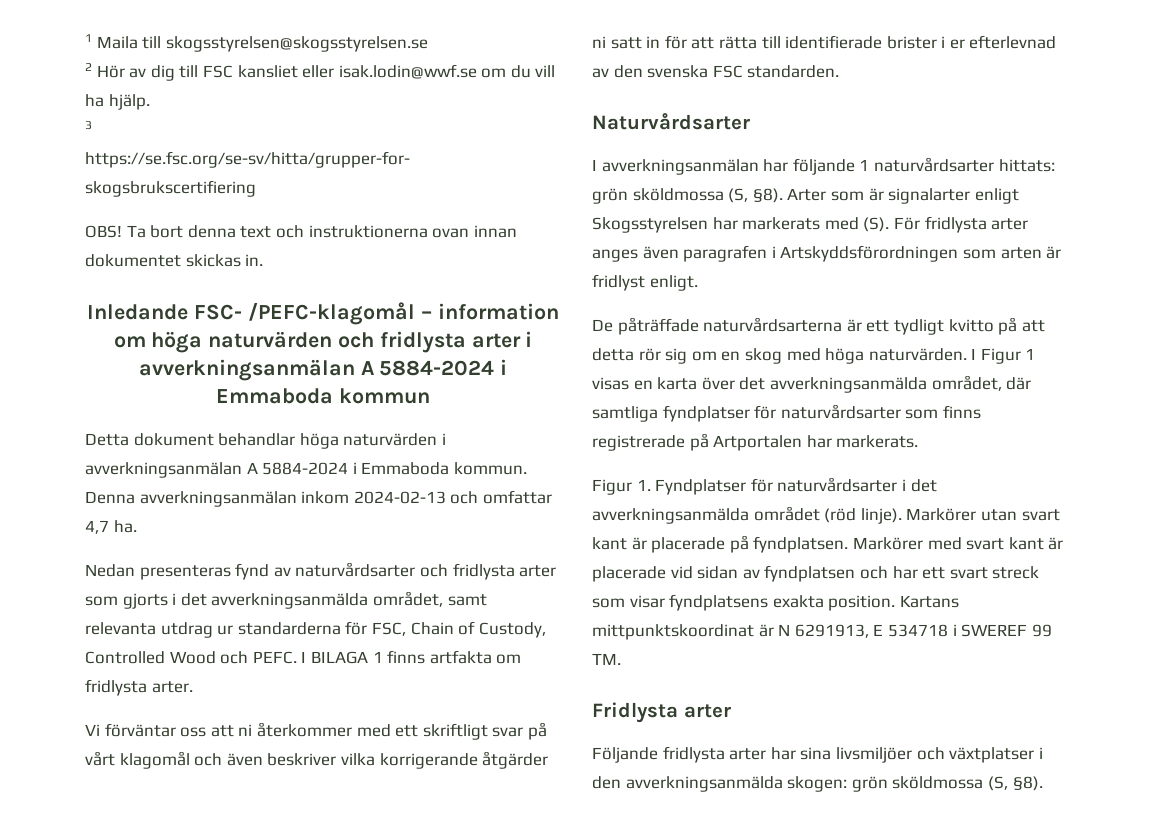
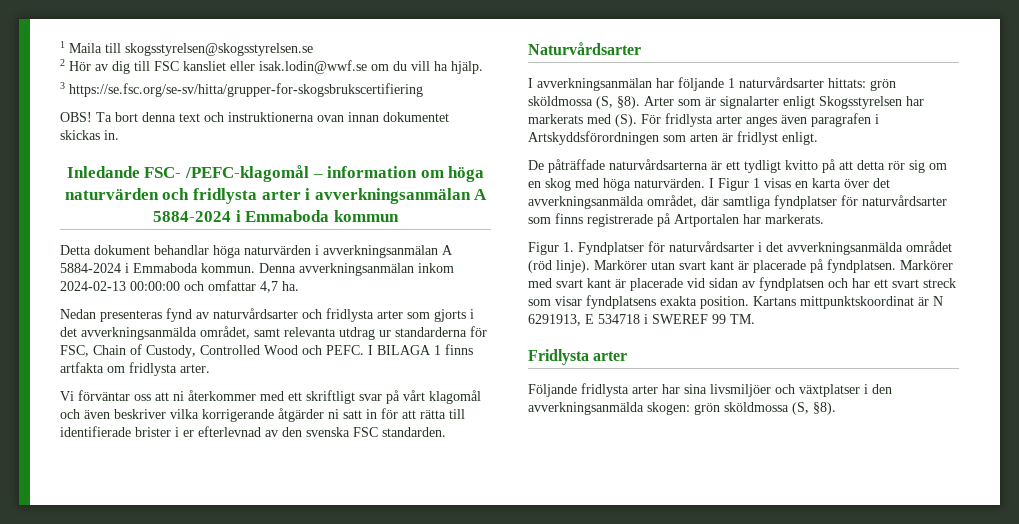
(446, 497) none -> [130,281,180,291] 00:00:00

